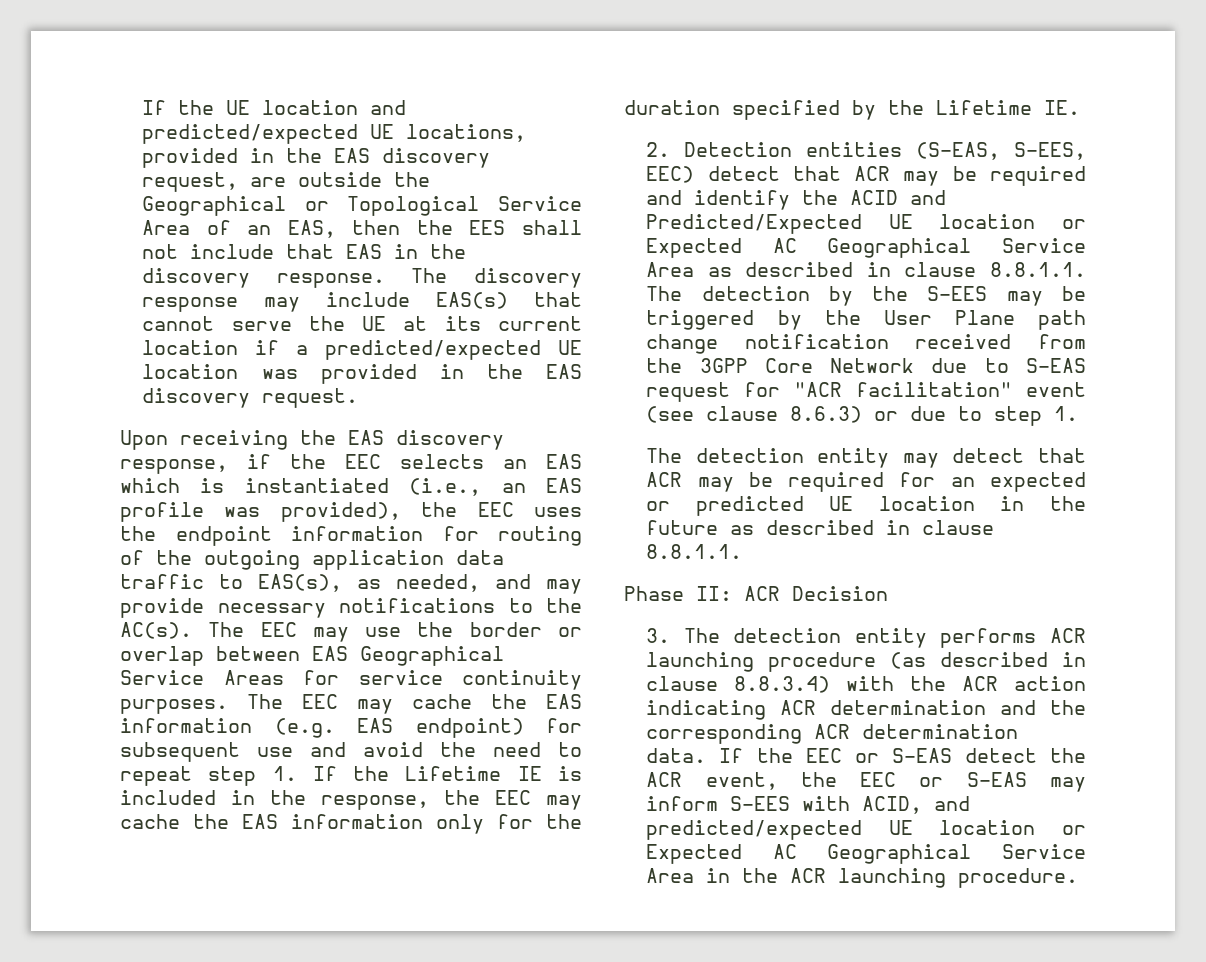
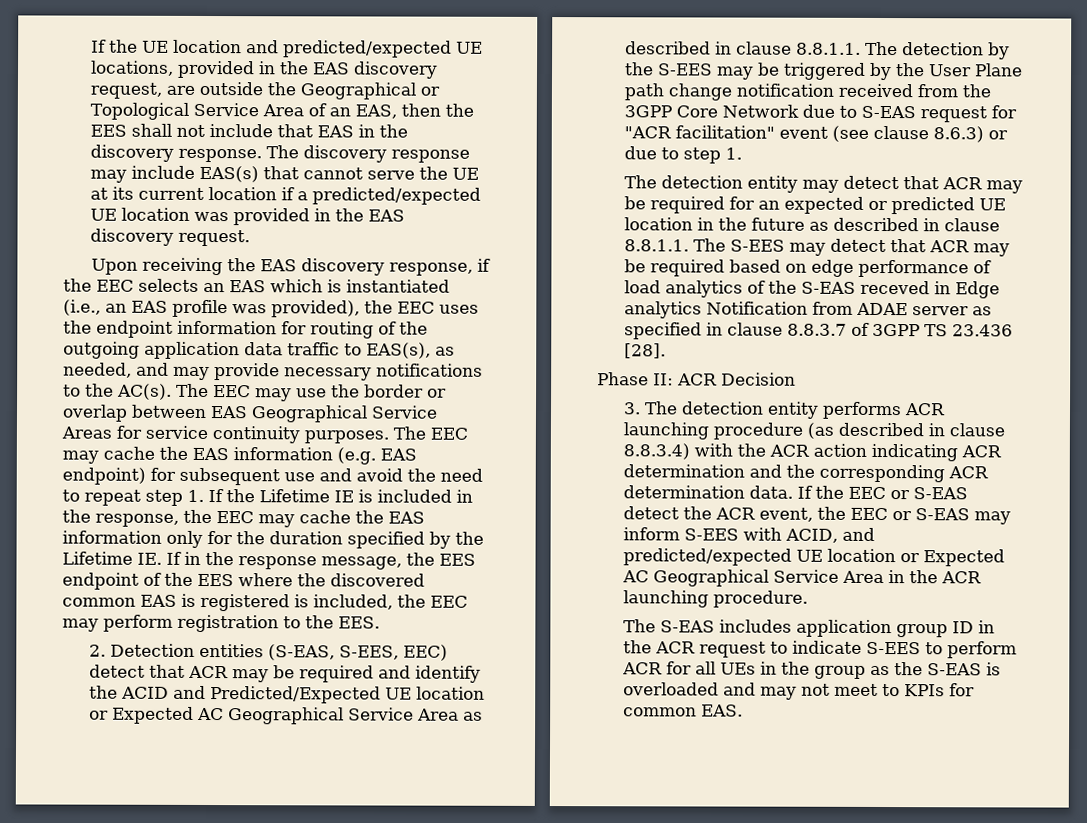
(1080, 107) none -> [166,551,476,570] [62,572,425,590] [62,593,468,612] [62,614,380,633] If in the response message, the EES endpoint of the EES where the discovered common EAS is registered is included, the EEC may perform registration to the EES.
(743, 551) none -> [692,238,1010,257] [623,259,992,278] [623,280,1000,299] [623,301,992,319] [623,322,1013,340] [623,343,666,359] The S-EES may detect that ACR may be required based on edge performance of load analytics of the S-EAS receved in Edge analytics Notification from ADAE server as specified in clause 8.8.3.7 of 3GPP TS 23.436 [28].
(1079, 878) none -> [622,619,995,638] [622,640,1017,659] [621,661,1001,679] [622,682,975,700] [622,704,743,717] // The S-EAS includes application group ID in the ACR request to indicate S-EES to perform ACR for all UEs in the group as the S-EAS is overloaded and may not meet to KPIs for common EAS.

